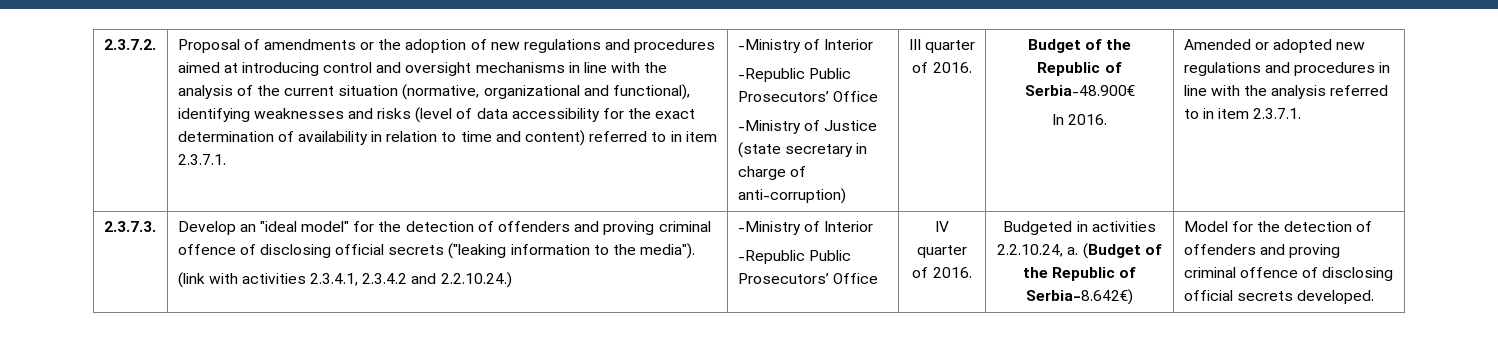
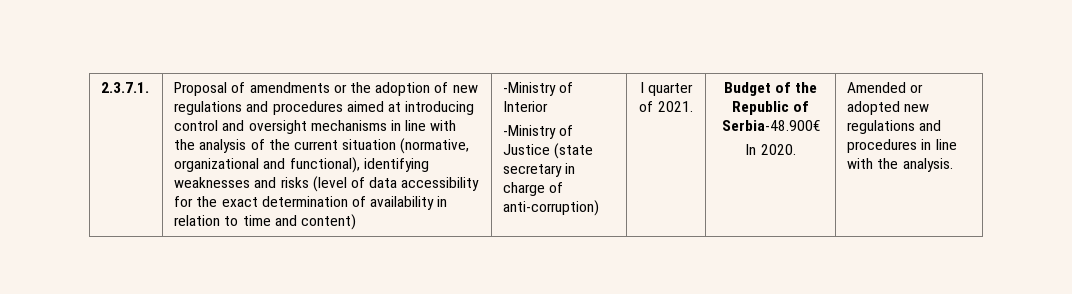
[103,39,156,50] 2.3.7.2. -> [101,82,150,93] 2.3.7.1.
[589,131,717,142] [177,154,226,165] [737,39,873,53] [737,68,851,82] [737,91,878,102] referred to in item 2.3.7.1. | -Ministry of Interior // -Republic Public Prosecutors’ Office -> [503,82,574,96] [503,101,549,112] | -Ministry of Interior
[908,39,976,53] [912,62,972,73] III quarter of 2016. -> [639,82,694,96] [639,101,693,112] I quarter of 2021.
[1068,114,1108,125] 2016. -> [760,144,796,155] 2020.
[1271,85,1389,99] [1183,108,1302,119] [103,221,156,232] [177,221,711,235] [177,243,696,259] [177,272,512,288] [737,221,873,235] [737,250,851,264] [737,273,878,284] [935,221,949,232] [917,245,967,258] [912,267,972,278] [1003,221,1156,235] [997,243,1162,259] [1022,267,1137,281] [1026,289,1133,305] [1183,221,1373,232] [1183,244,1340,258] [1183,267,1394,281] [1183,290,1374,304] analysis referred to in item 2.3.7.1. // 2.3.7.3. | Develop an "ideal model" for the detection of offenders and proving criminal offence of disclosing official secrets ("leaking information to the media"). // (link with activities 2.3.4.1, 2.3.4.2 and 2.2.10.24.) | -Ministry of Interior // -Republic Public Prosecutors’ Office | IV quarter of 2016. | Budgeted in activities 2.2.10.24, a. (Budget of the Republic of Serbia-8.642€) | Model for the detection of offenders and proving criminal offence of disclosing official secrets developed. -> [902,158,953,172] analysis.

